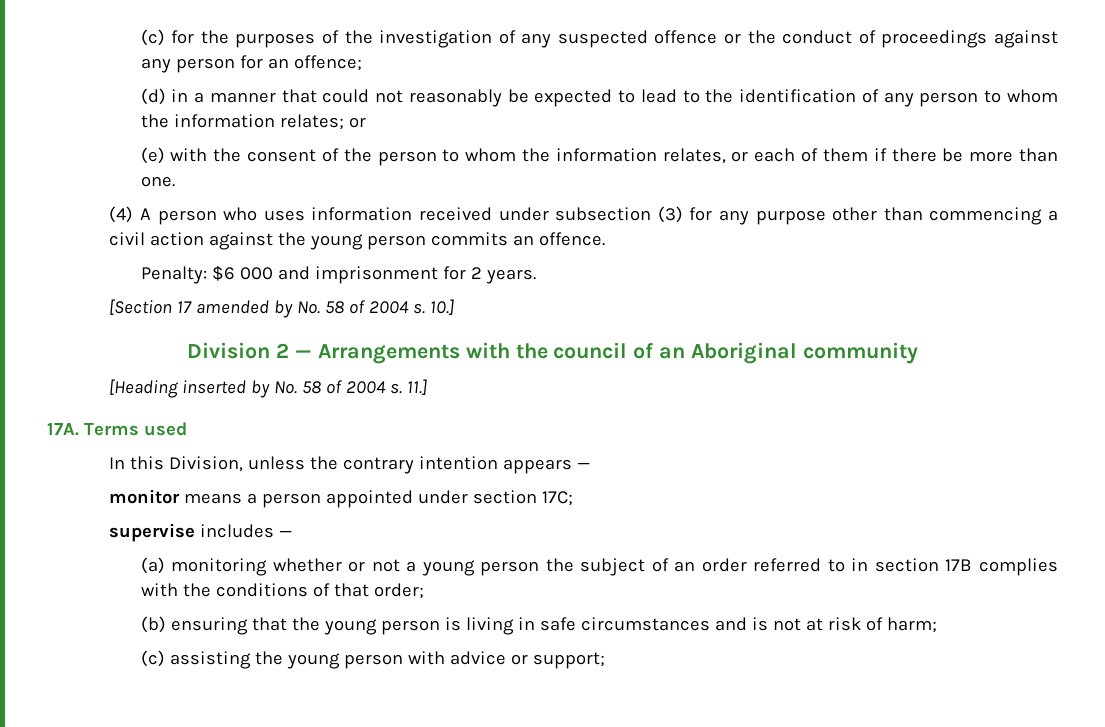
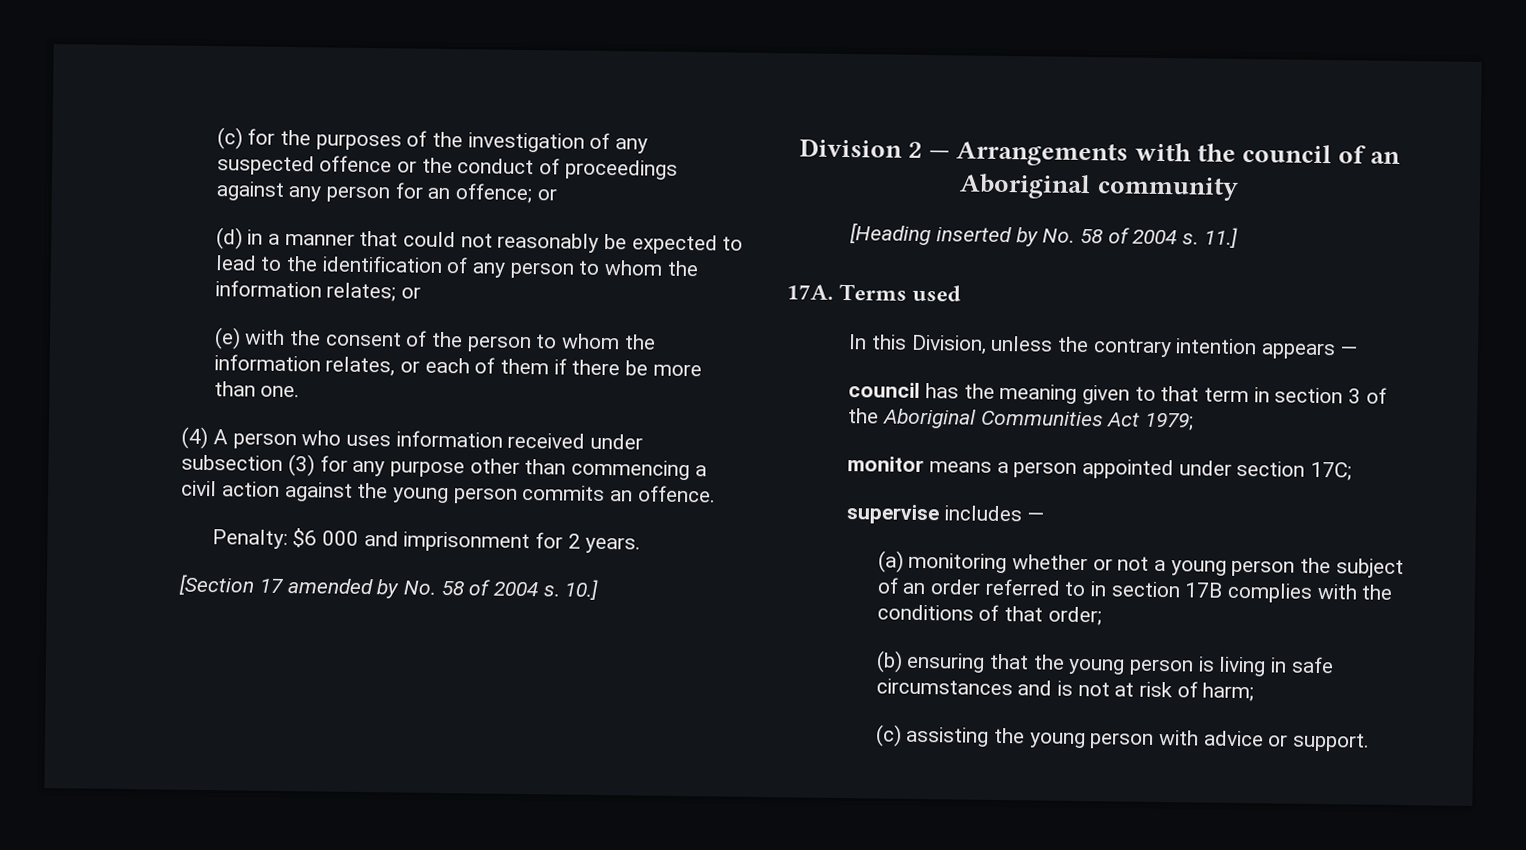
(362, 63) none -> [536,188,557,201] or
(591, 466) none -> [848,382,1387,405] [848,408,1194,431] // council has the meaning given to that term in section 3 of the Aboriginal Communities Act 1979;
[532,652,605,669] support; -> [1292,732,1371,752] support.

